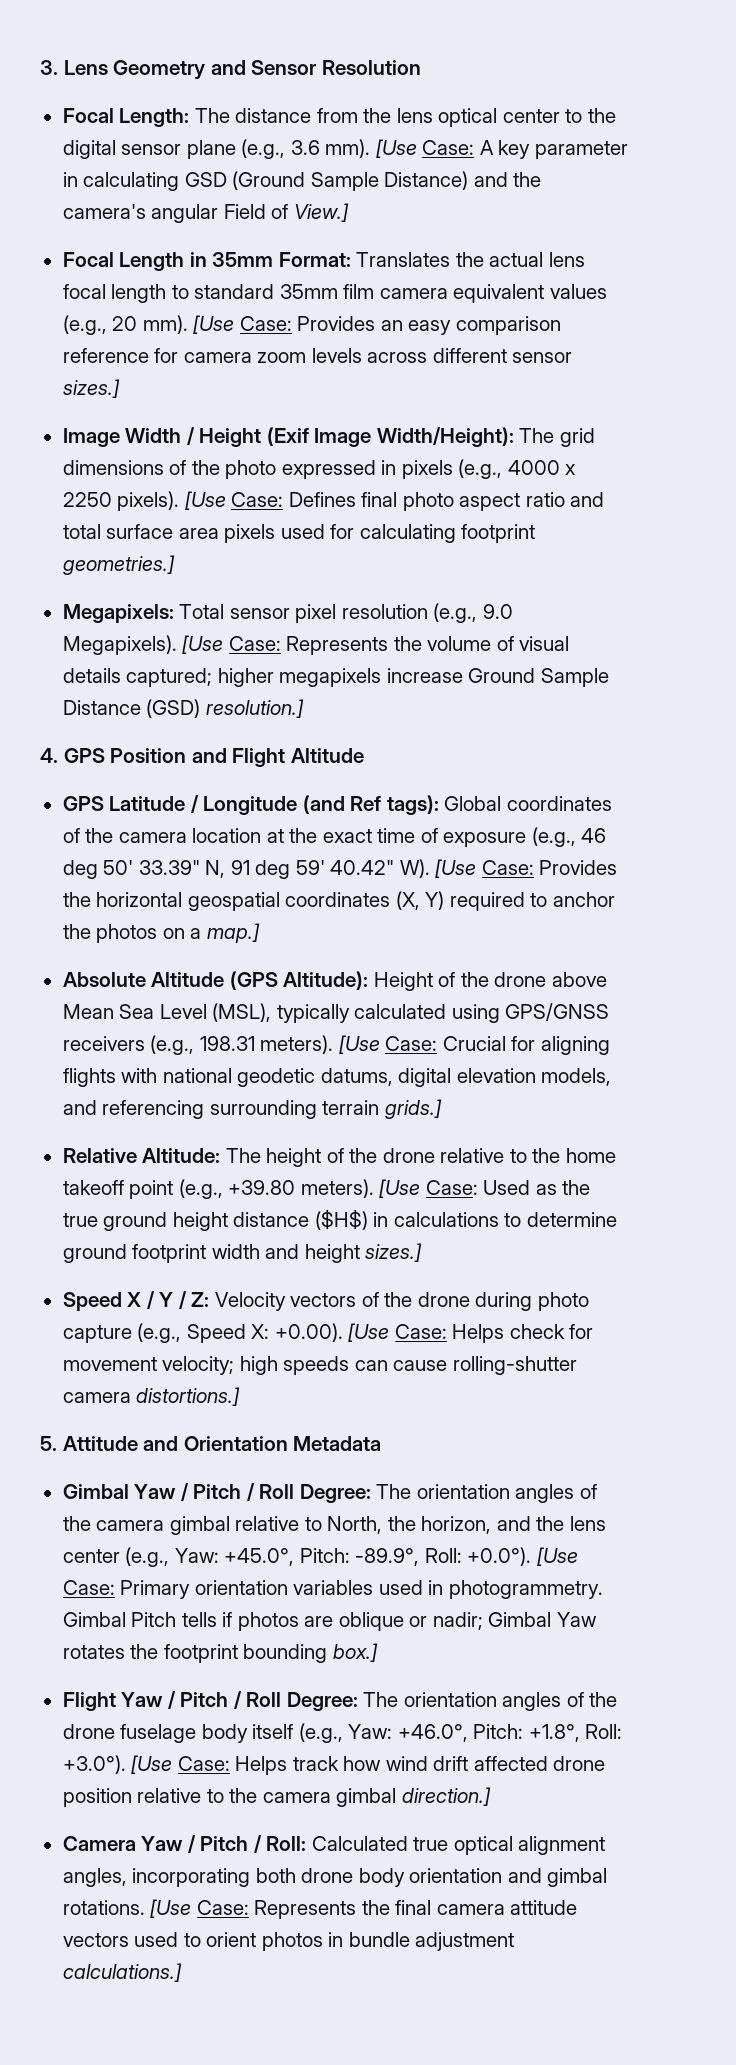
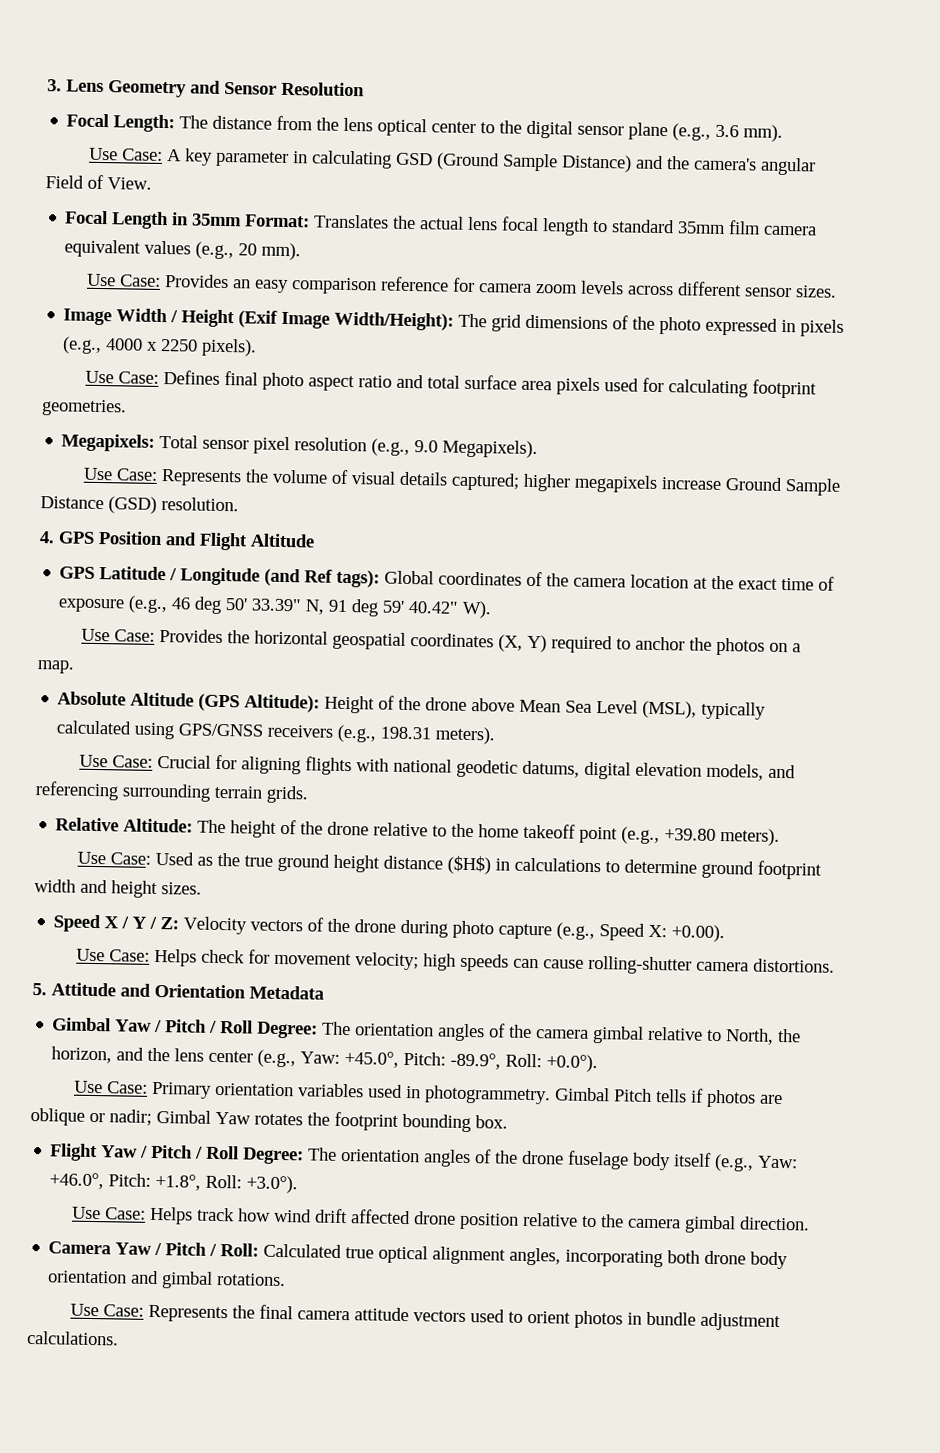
[375,139,417,158] [Use -> [88,147,118,161] // Use
[293,203,349,222] View.] -> [107,177,152,190] View.
[193,315,235,334] [Use -> [86,273,116,287] // Use
[62,379,120,398] sizes.] -> [794,285,837,298] sizes.
[184,491,226,510] [Use -> [84,370,114,384] // Use
[62,555,175,575] geometries.] -> [41,399,127,417] geometries.
[182,635,224,654] [Use -> [82,467,113,481] // Use
[205,699,304,718] resolution.] -> [161,497,239,512] resolution.
[435,859,477,878] [Use -> [80,628,110,642] // Use
[206,923,260,943] map.] -> [37,660,75,674] map.
[338,1035,380,1054] [Use -> [78,754,108,768] // Use
[384,1099,442,1119] grids.] -> [266,785,309,804] grids.
[379,1179,421,1198] [Use -> [76,851,106,865] // Use
[365,1243,423,1262] sizes.] -> [161,882,202,895] sizes.
[348,1323,390,1342] [Use -> [75,948,105,962] // Use
[136,1387,241,1406] distortions.] -> [752,958,835,973] distortions.
[536,1547,578,1566] [Use -> [73,1080,103,1094] // Use
[332,1643,378,1662] box.] -> [475,1115,508,1129] box.
[131,1755,173,1774] [Use -> [71,1206,101,1220] // Use
[401,1787,491,1806] direction.] -> [738,1216,810,1231] direction.
[150,1899,192,1918] [Use -> [69,1303,99,1317] // Use
[62,1963,182,1982] calculations.] -> [27,1330,119,1346] calculations.

